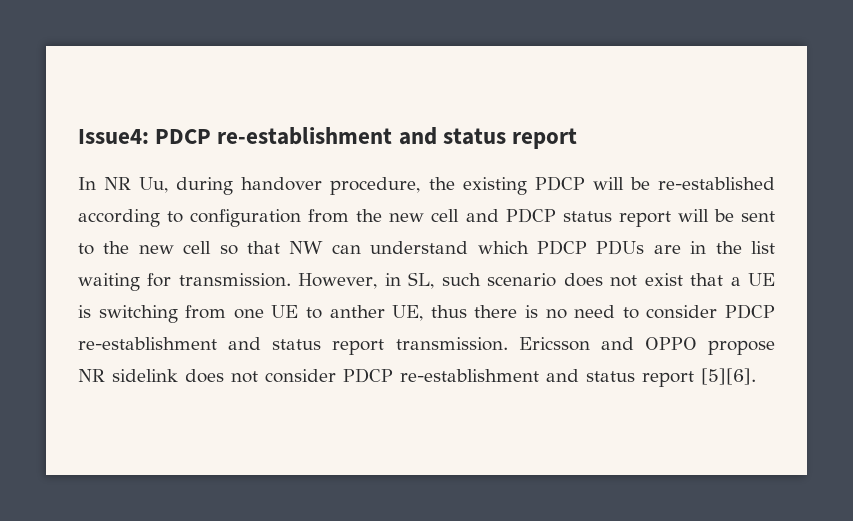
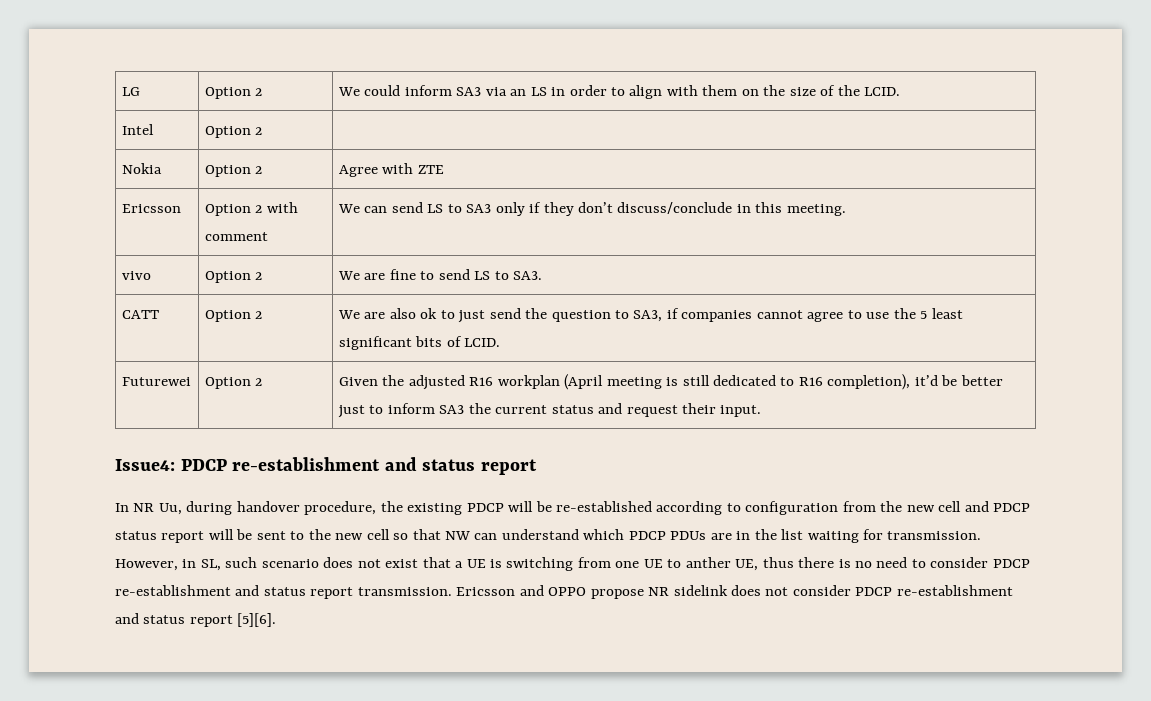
(78, 136) none -> [121,87,140,96] [204,87,263,99] [337,85,901,99] [121,124,154,135] [204,126,263,138] [121,163,162,174] [204,165,263,177] [338,163,444,177] [121,204,181,213] [204,202,298,216] [204,232,268,241] [337,202,846,216] [121,271,151,280] [204,271,263,283] [337,269,543,280] [121,310,159,319] [204,310,263,322] [337,308,963,323] [338,336,501,350] [121,377,191,386] [204,377,263,389] [338,374,1003,390] [337,403,762,418] LG | Option 2 | We could inform SA3 via an LS in order to align with them on the size of the LCID. // Intel | Option 2 | // Nokia | Option 2 | Agree with ZTE // Ericsson | Option 2 with comment | We can send LS to SA3 only if they don’t discuss/conclude in this meeting. // vivo | Option 2 | We are fine to send LS to SA3. // CATT | Option 2 | We are also ok to just send the question to SA3, if companies cannot agree to use the 5 least significant bits of LCID. // Futurewei | Option 2 | Given the adjusted R16 workplan (April meeting is still dedicated to R16 completion), it’d be better just to inform SA3 the current status and request their input. //

